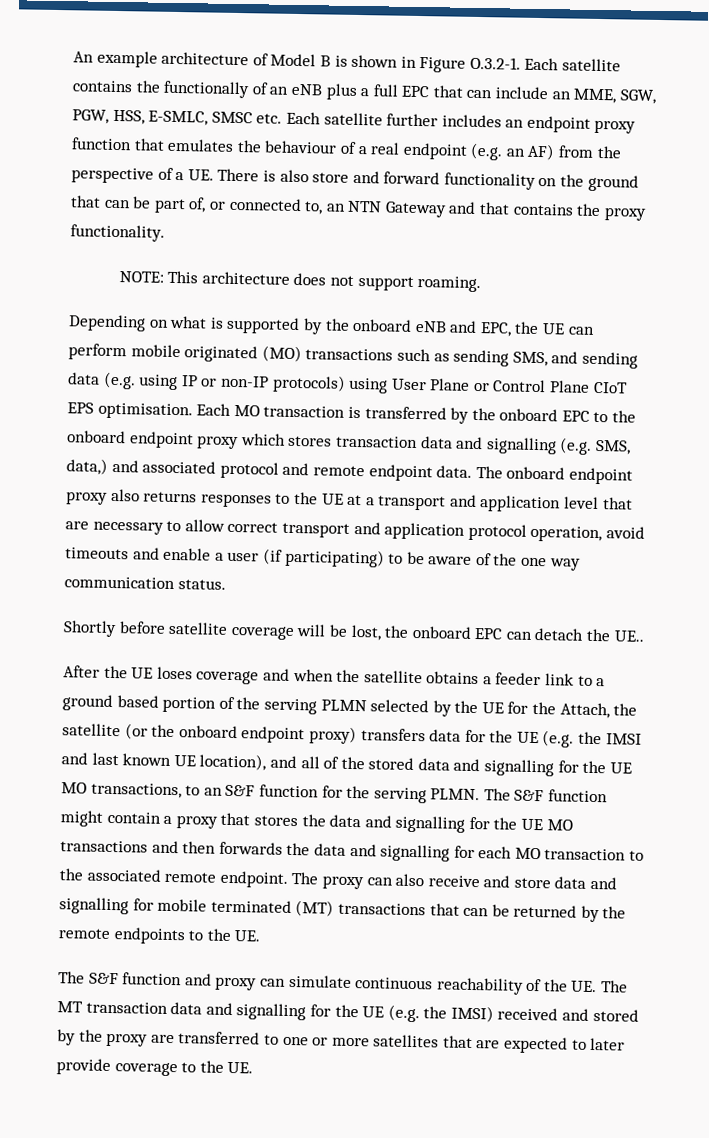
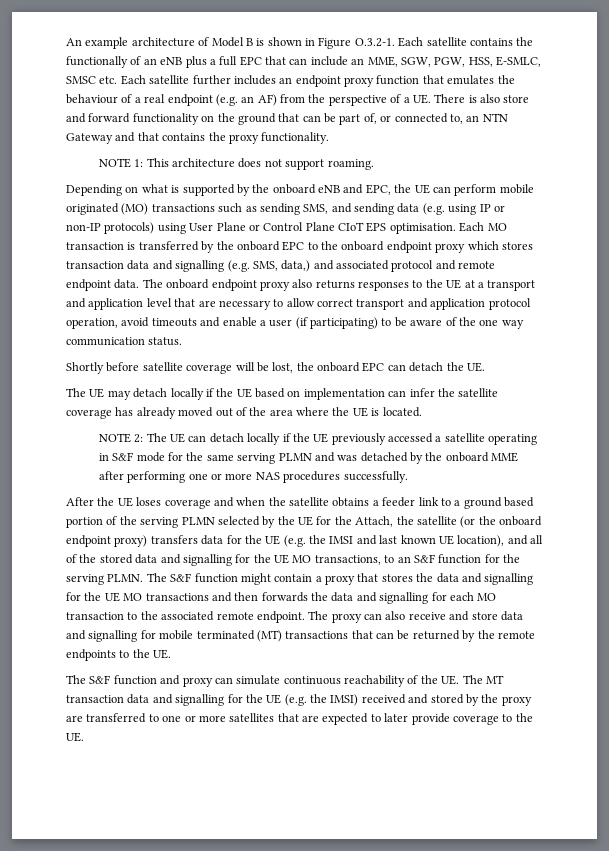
[118,271,164,283] NOTE: -> [98,158,144,168] NOTE 1:
[613,630,645,642] UE.. -> [466,362,485,372] [66,388,499,400] [66,407,422,419] [98,433,538,445] [98,452,519,464] [98,471,408,483] UE. // The UE may detach locally if the UE based on implementation can infer the satellite coverage has already moved out of the area where the UE is located. // NOTE 2: The UE can detach locally if the UE previously accessed a satellite operating in S&F mode for the same serving PLMN and was detached by the onboard MME after performing one or more NAS procedures successfully.

